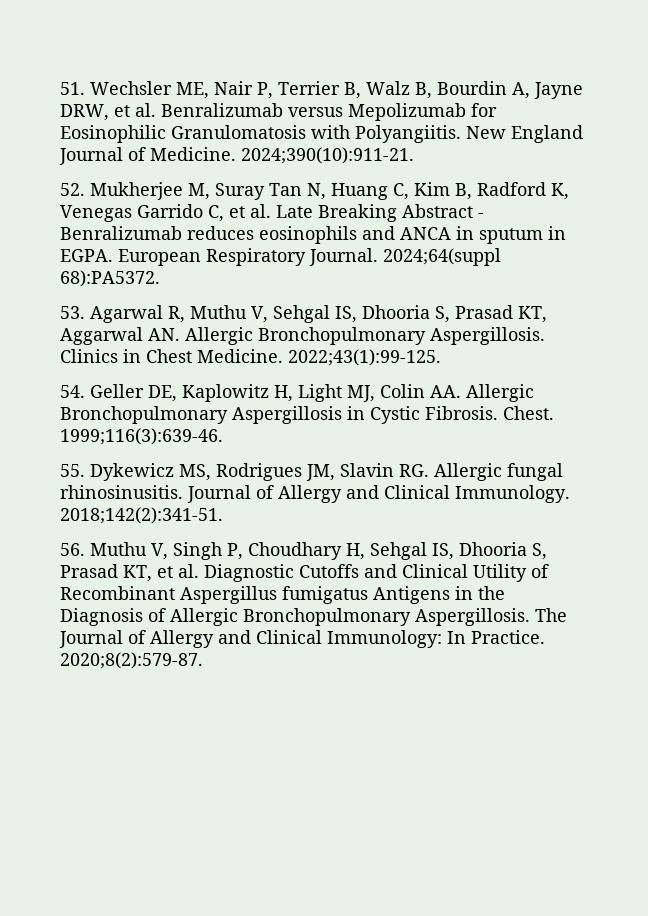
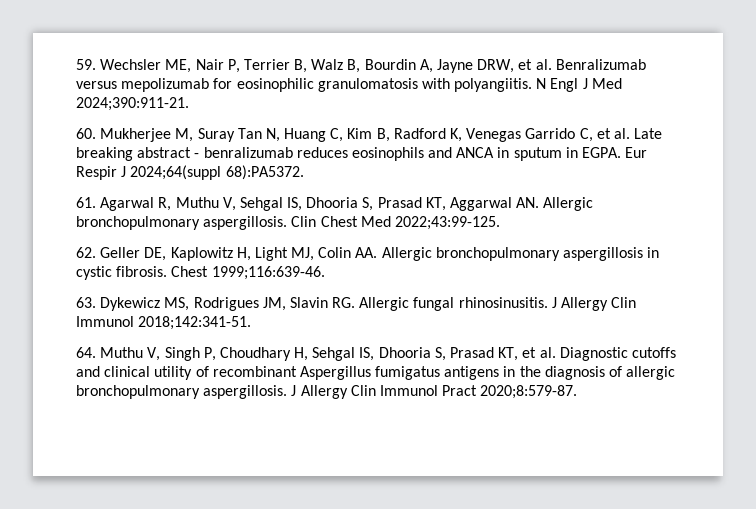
[60,82,85,95] 51. -> [76,59,96,70] 59.
[348,103,497,121] [60,125,583,143] [59,147,414,165] [60,183,85,196] Mepolizumab for Eosinophilic Granulomatosis with Polyangiitis. New England Journal of Medicine. 2024;390(10):911-21. // 52. -> [121,78,622,92] [76,97,189,111] [76,128,96,139] mepolizumab for eosinophilic granulomatosis with polyangiitis. N Engl J Med 2024;390:911-21. // 60.
[318,204,484,222] [60,226,182,240] Breaking Abstract - Benralizumab -> [76,147,293,161] breaking abstract - benralizumab
[118,248,378,266] European Respiratory Journal. -> [625,147,648,158] [76,166,127,180] Eur Respir J
[60,306,85,319] 53. -> [76,197,96,208] 61.
[258,327,545,345] [60,349,441,366] [60,385,85,398] Bronchopulmonary Aspergillosis. Clinics in Chest Medicine. 2022;43(1):99-125. // 54. -> [76,216,500,230] [76,247,96,258] bronchopulmonary aspergillosis. Clin Chest Med 2022;43:99-125. // 62.
[60,406,554,424] [60,428,223,445] [60,464,85,477] Bronchopulmonary Aspergillosis in Cystic Fibrosis. Chest. 1999;116(3):639-46. // 55. -> [435,247,660,261] [76,266,325,280] [76,297,96,308] bronchopulmonary aspergillosis in cystic fibrosis. Chest 1999;116:639-46. // 63.
[187,485,570,503] [60,507,223,524] [60,543,85,556] Journal of Allergy and Clinical Immunology. 2018;142(2):341-51. // 56. -> [551,297,637,311] [76,316,252,330] [76,347,96,358] J Allergy Clin Immunol 2018;142:341-51. // 64.
[299,564,549,582] [60,586,175,600] Cutoffs and Clinical Utility of Recombinant -> [631,347,676,358] [76,366,297,380] cutoffs and clinical utility of recombinant
[373,586,450,604] Antigens -> [444,366,500,380] antigens
[60,608,567,626] [59,630,545,648] [60,652,203,669] Diagnosis of Allergic Bronchopulmonary Aspergillosis. The Journal of Allergy and Clinical Immunology: In Practice. 2020;8(2):579-87. -> [544,366,676,380] [76,385,578,399] diagnosis of allergic bronchopulmonary aspergillosis. J Allergy Clin Immunol Pract 2020;8:579-87.

